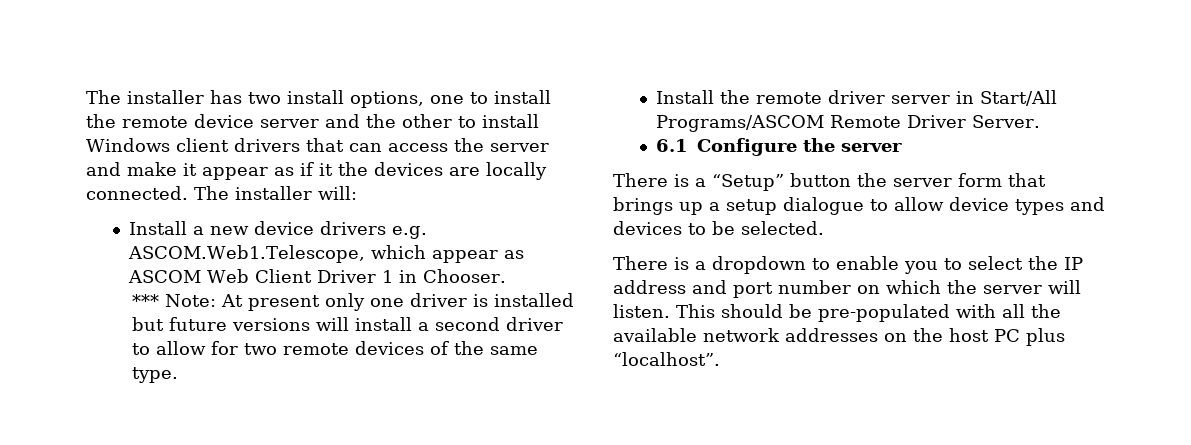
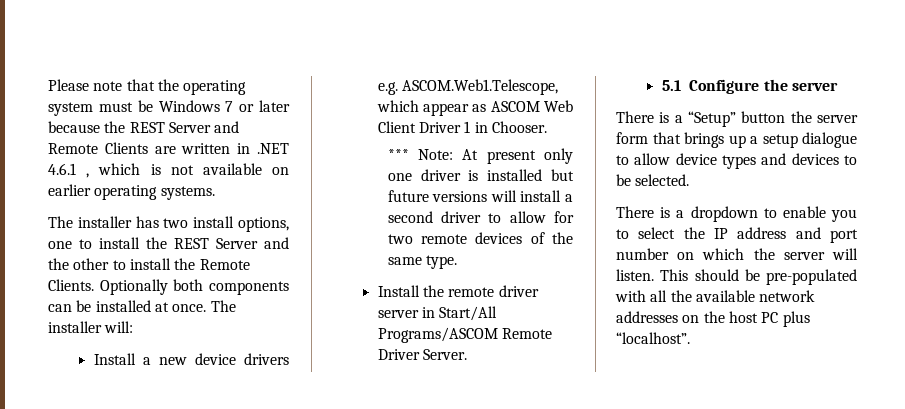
(86, 97) none -> [48,79,247,95] [48,100,291,116] [48,121,240,133] [48,142,289,154] [48,163,289,178] [48,184,215,200] Please note that the operating system must be Windows 7 or later because the REST Server and Remote Clients are written in .NET 4.6.1 , which is not available on earlier operating systems. //
[122,114,319,128] remote device server -> [174,238,258,249] REST Server
[86,138,549,152] [86,162,547,180] [86,186,188,200] Windows client drivers that can access the server and make it appear as if it the devices are locally connected. -> [174,258,250,270] [48,279,289,295] [48,300,207,312] the Remote Clients. Optionally both components can be installed at once.
[655,139,688,152] 6.1 -> [661,80,681,91] 5.1

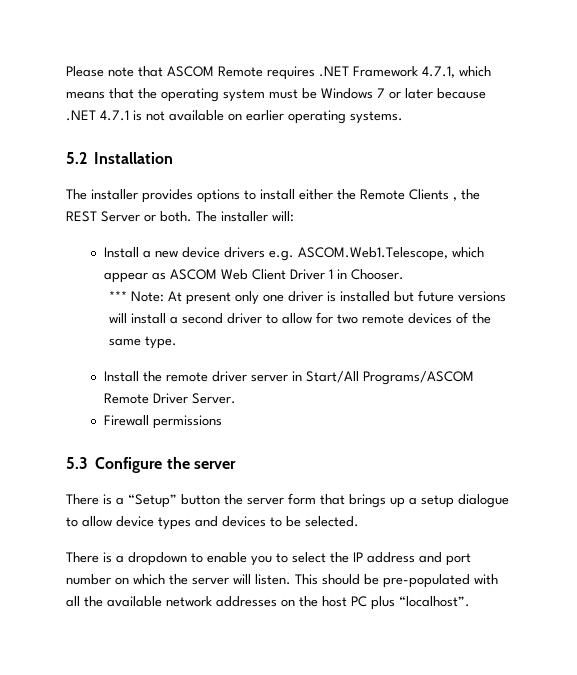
(155, 85) none -> [167,66,491,80] [66,88,134,99] ASCOM Remote requires .NET Framework 4.7.1, which means that
[104,121,240,133] [48,142,289,154] [48,163,141,178] the REST Server and Remote Clients are written in .NET 4.6.1 , which -> [66,110,129,121] .NET 4.7.1
[48,216,289,232] [48,237,289,249] [48,258,250,270] [48,279,289,295] [48,300,207,312] // The installer has two install options, one to install the REST Server and the other to install the Remote Clients. Optionally both components can be installed at once. -> [66,152,174,164] [66,189,480,203] [66,211,192,222] // 5.2 Installation // The installer provides options to install either the Remote Clients , the REST Server or both.
[661,80,681,91] 5.1 -> [103,415,222,429] [66,457,88,469] Firewall permissions // 5.3

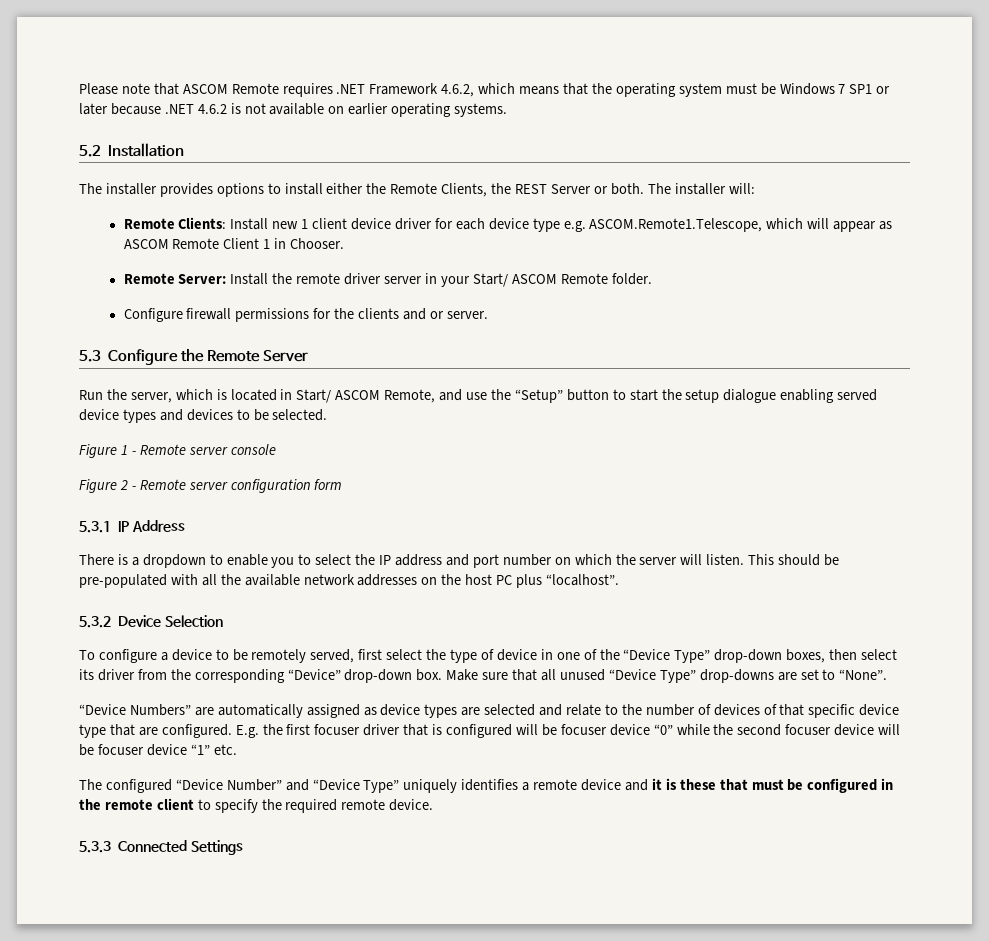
[422,66,455,78] 4.7.1, -> [441,84,475,97] 4.6.2,
(385, 93) none -> [849,84,873,94] SP1
[100,110,129,121] 4.7.1 -> [197,104,227,114] 4.6.2
[409,189,457,201] Clients , -> [441,183,488,197] Clients,
[103,247,484,261] [103,269,404,283] [109,290,507,305] [109,312,492,324] [109,336,178,349] Install a new device drivers e.g. ASCOM.Web1.Telescope, which appear as ASCOM Web Client Driver 1 in Chooser. // *** Note: At present only one driver is installed but future versions will install a second driver to allow for two remote devices of the same type. // -> [123,217,893,232] [123,238,345,249] [123,273,227,284] Remote Clients: Install new 1 client device driver for each device type e.g. ASCOM.Remote1.Telescope, which will appear as ASCOM Remote Client 1 in Chooser. // Remote Server:
[305,371,474,385] [103,393,236,404] [103,415,222,429] [66,457,236,473] [66,493,509,508] [66,516,112,527] Start/All Programs/ASCOM Remote Driver Server. // Firewall permissions // 5.3 Configure the server // There is a “Setup” button the server form that brings up a setup dialogue to allow -> [440,273,652,287] [123,308,488,322] [79,349,308,365] [79,389,878,403] your Start/ ASCOM Remote folder. // Configure firewall permissions for the clients and or server. // 5.3 Configure the Remote Server // Run the server, which is located in Start/ ASCOM Remote, and use the “Setup” button to start the setup dialogue enabling served
(359, 521) none -> [79,444,276,458] [79,479,343,493] [79,520,186,533] // Figure 1 - Remote server console // Figure 2 - Remote server configuration form // 5.3.1 IP Address
(470, 601) none -> [79,615,224,628] [79,649,898,663] [79,669,888,683] [79,704,900,718] [79,724,901,738] [79,744,237,756] [79,778,894,793] [79,798,434,813] [79,840,244,855] // 5.3.2 Device Selection // To configure a device to be remotely served, first select the type of device in one of the “Device Type” drop-down boxes, then select its driver from the corresponding “Device” drop-down box. Make sure that all unused “Device Type” drop-downs are set to “None”. // “Device Numbers” are automatically assigned as device types are selected and relate to the number of devices of that specific device type that are configured. E.g. the first focuser driver that is configured will be focuser device “0” while the second focuser device will be focuser device “1” etc. // The configured “Device Number” and “Device Type” uniquely identifies a remote device and it is these that must be configured in the remote client to specify the required remote device. // 5.3.3 Connected Settings

